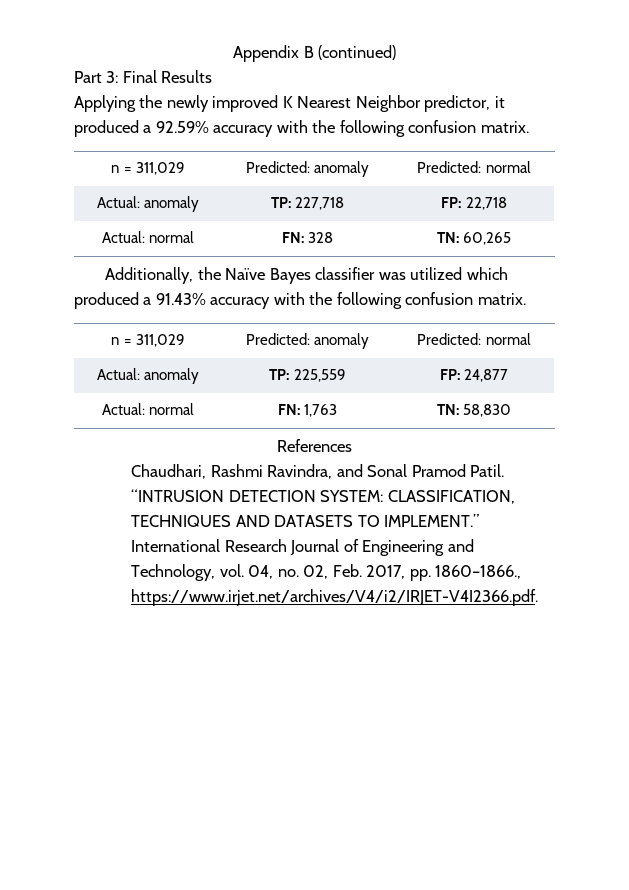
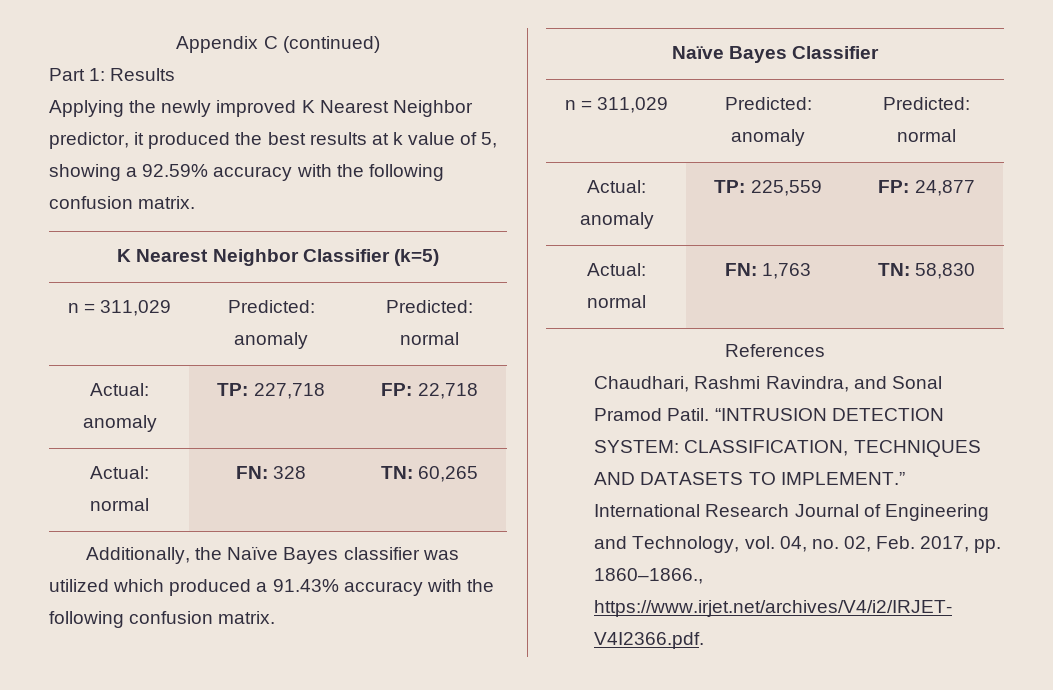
[303,46,314,58] B -> [263,36,278,49] C
[106,70,157,83] 3: Final -> [89,68,106,81] 1:
(139, 128) none -> [235,132,498,148] [49,164,121,181] the best results at k value of 5, showing
(529, 127) none -> [117,249,439,266] // K Nearest Neighbor Classifier (k=5)
(526, 299) none -> [671,46,880,63] // Naïve Bayes Classifier

